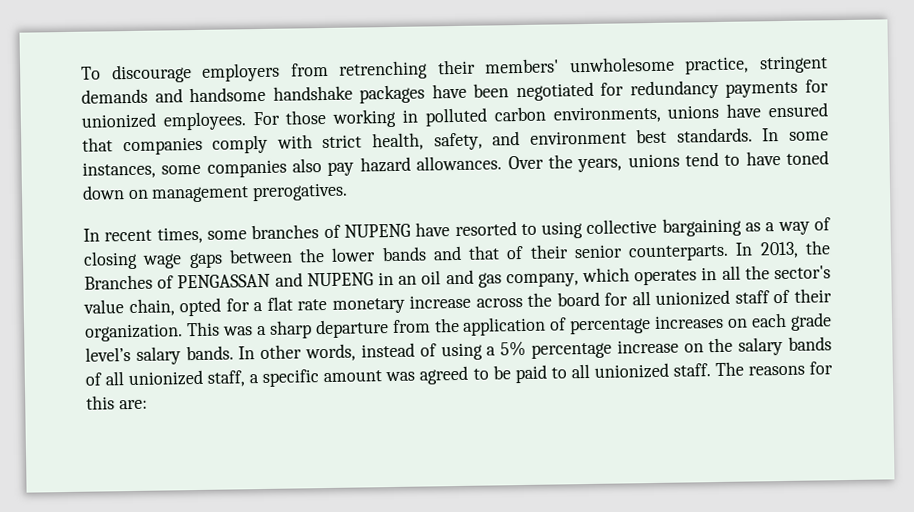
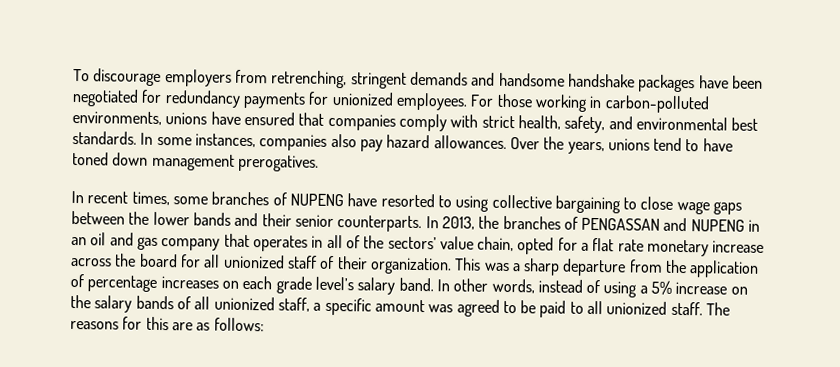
[339,56,750,80] retrenching their members' unwholesome practice, -> [271,70,348,89] retrenching,
[424,106,546,127] polluted carbon -> [604,95,710,114] carbon-polluted
[529,130,627,145] environment -> [635,116,728,131] environmental
[161,164,202,175] some -> (256, 140) none
[127,189,149,200] on -> (149, 159) none
[745,217,831,236] [83,250,138,270] as a way of closing -> [623,196,674,210] to close
[468,245,525,260] that of -> (259, 219) none
[84,274,153,290] Branches -> [502,215,561,230] branches
[505,267,631,288] company, which -> [161,233,250,251] company that
[744,265,831,280] the sector's -> [345,235,437,250] of the sectors’
[185,345,234,361] bands. -> [398,277,434,292] band.
[530,342,612,359] percentage -> (673, 287) none
[118,399,148,410] are: -> [171,317,264,332] are as follows:

